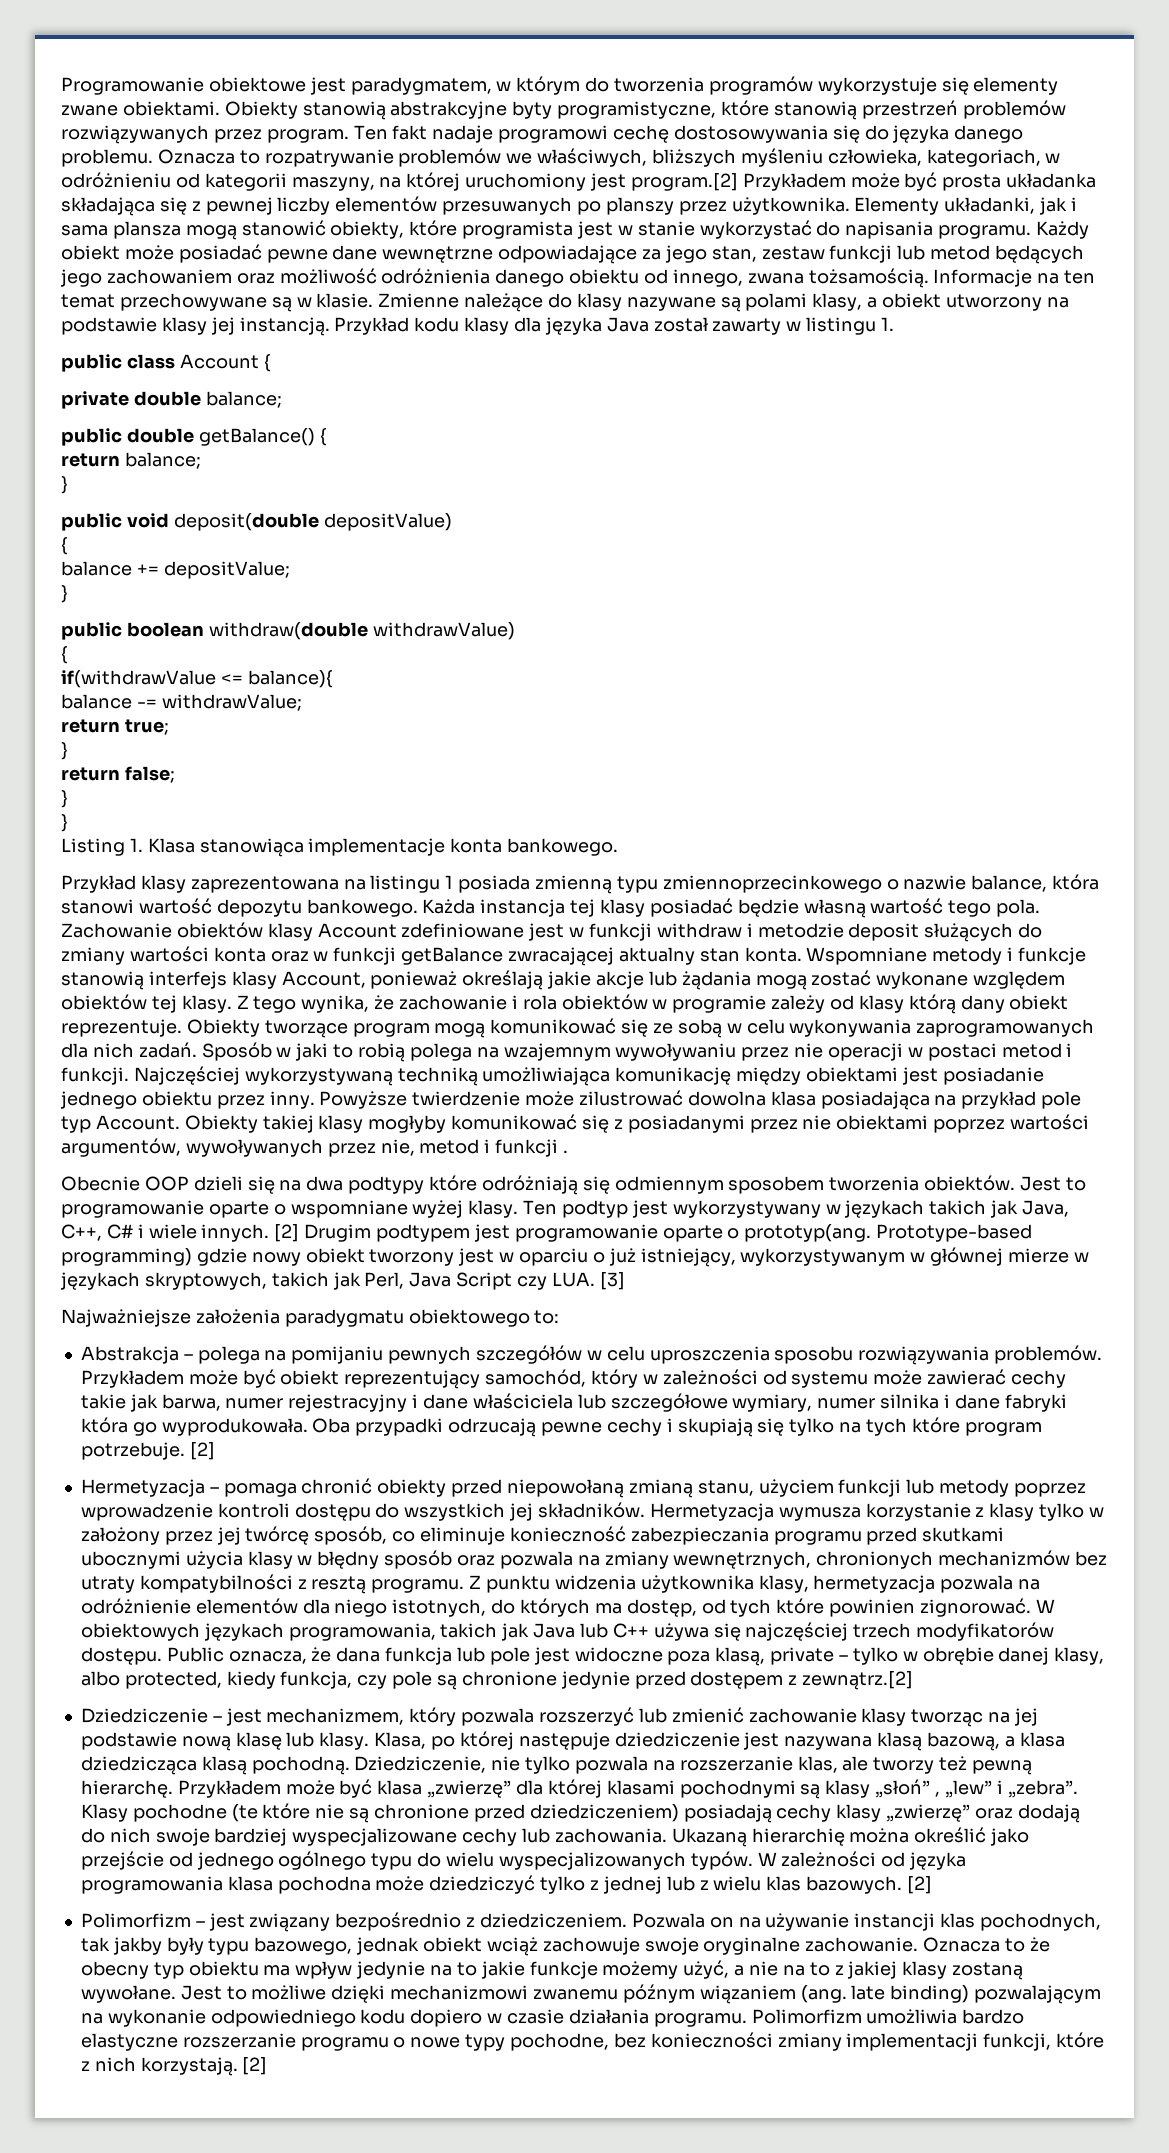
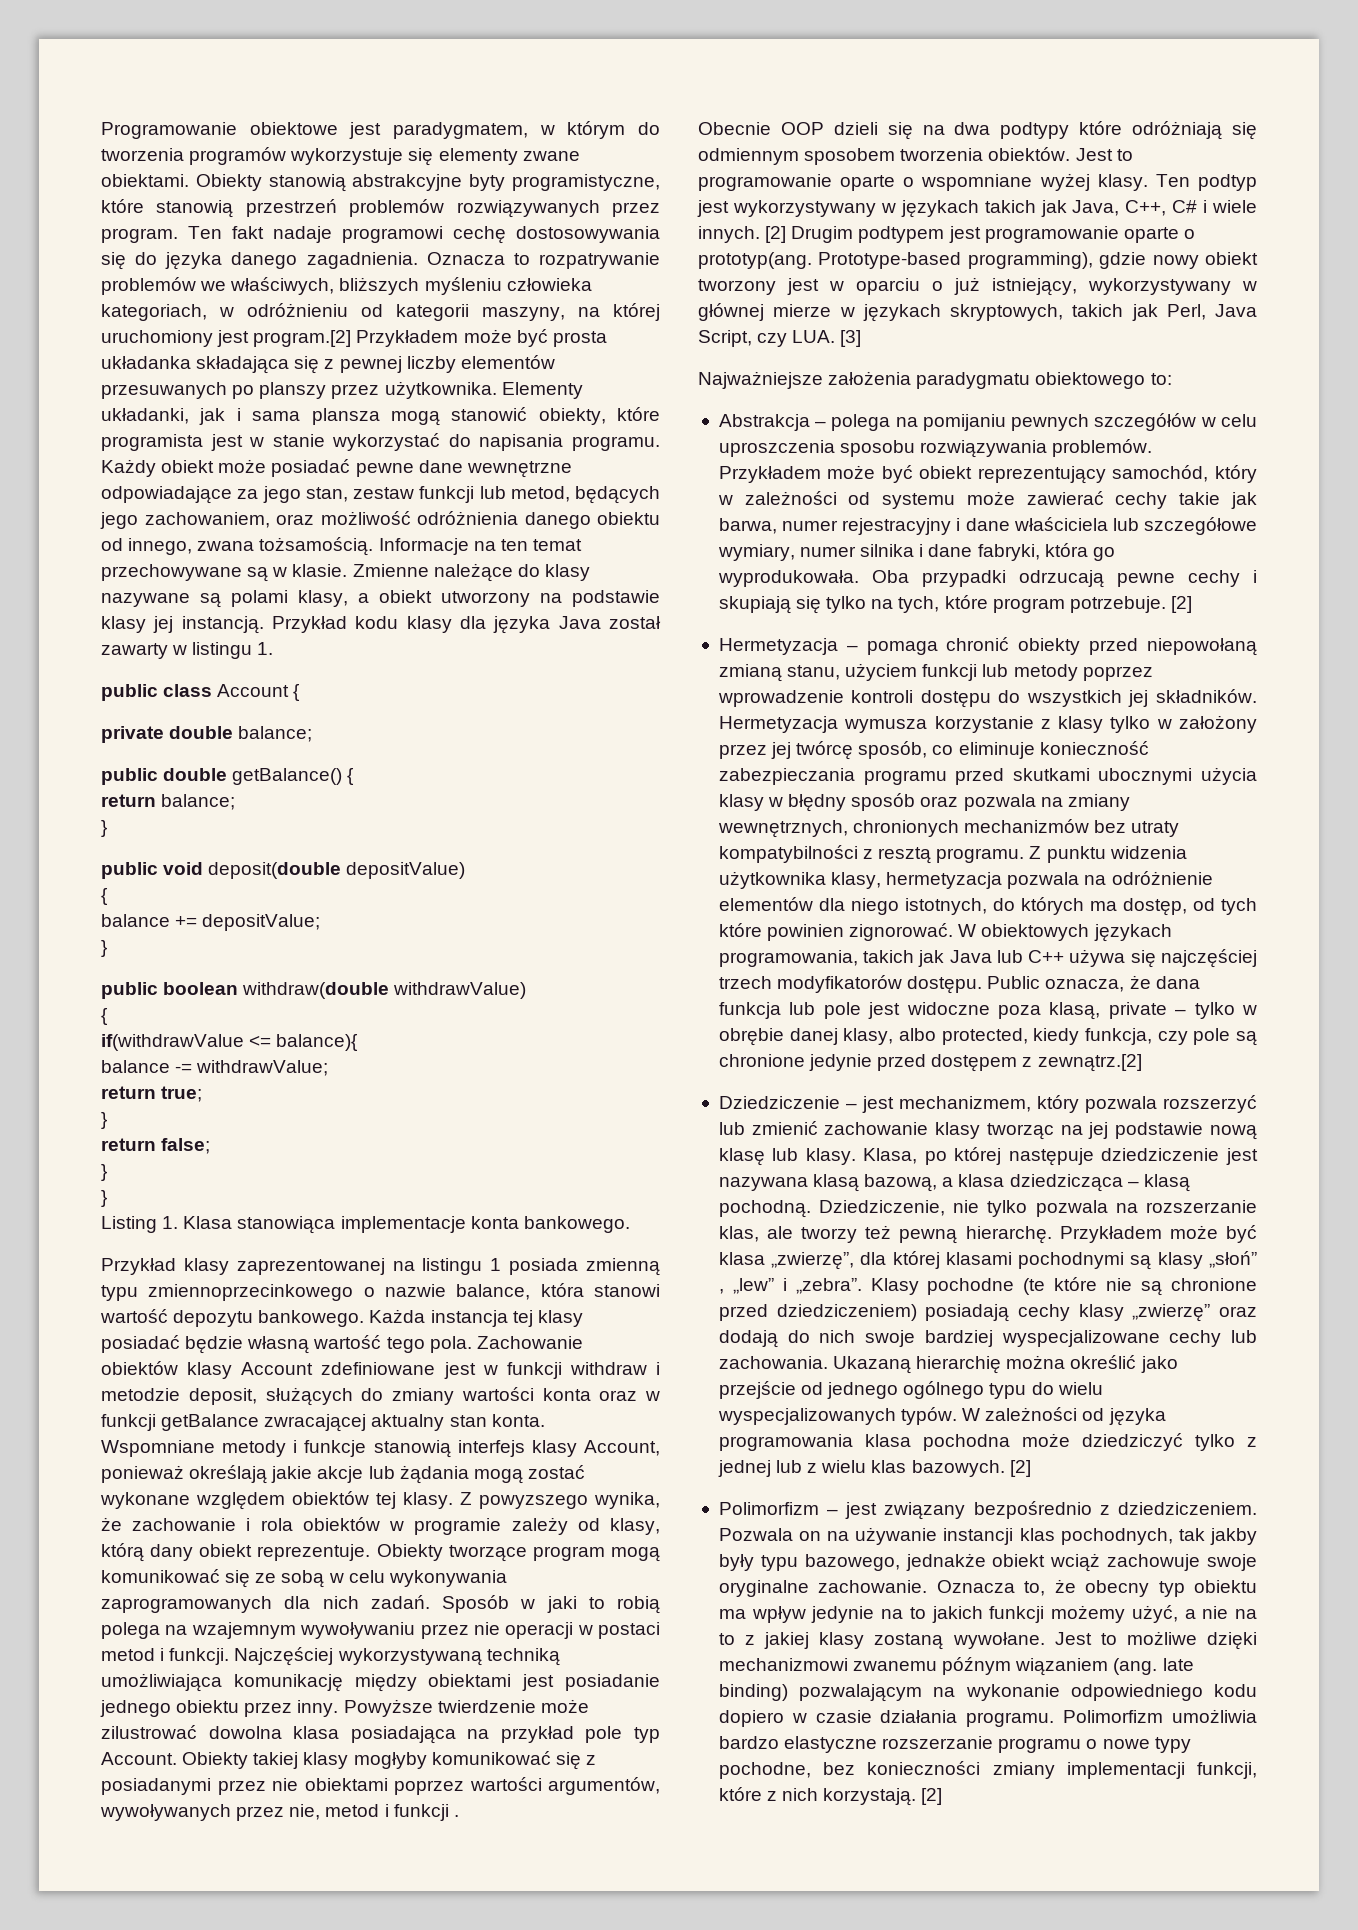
[61,149,153,167] problemu. -> [306,252,418,269] zagadnienia.
[827,149,922,166] człowieka, -> [506,278,592,291] człowieka
[930,245,991,260] metod -> [510,486,570,502] metod,
[106,269,232,284] zachowaniem -> [144,512,270,528] zachowaniem,
[190,876,339,893] zaprezentowana -> [236,1258,385,1275] zaprezentowanej
[848,923,920,941] deposit -> [188,1388,257,1405] deposit,
[253,996,297,1013] tego -> [479,1495,588,1509] powyzszego
[858,995,904,1013] klasy -> [610,1518,660,1535] klasy,
[61,1248,192,1266] programming) -> [967,252,1093,269] programming),
[740,1248,906,1266] wykorzystywanym -> [1088,278,1231,295] wykorzystywany
[456,1272,513,1290] Script -> [698,330,752,347] Script,
[1004,1394,1067,1412] fabryki -> [977,544,1040,561] fabryki,
[865,1418,907,1436] tych -> [898,596,940,613] tych,
(197, 1765) none -> [1127,1181,1139,1187] –
[427,1780,512,1798] „zwierzę” -> [771,1252,855,1270] „zwierzę”,
[356,1937,420,1955] jednak -> [905,1553,986,1571] jednakże
[1004,1938,1025,1952] to -> [1024,1581,1046,1596] to,
[480,1961,598,1979] jakie funkcje -> [931,1606,1045,1623] jakich funkcji

